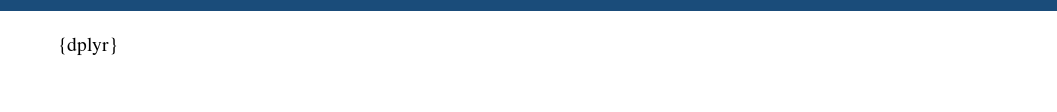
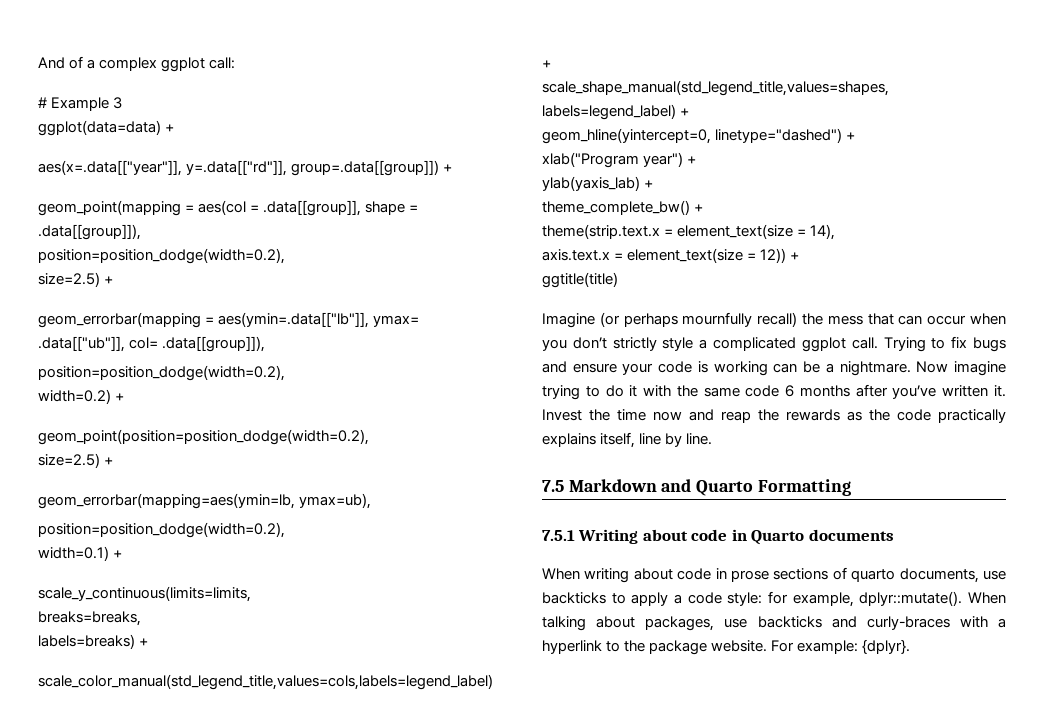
[58,37,118,56] {dplyr} -> [38,56,236,72] [38,97,123,111] [38,120,175,136] [38,160,453,176] [38,200,419,216] [38,224,141,240] [38,248,285,264] [38,272,114,287] [38,312,420,328] [38,336,266,352] [38,365,285,381] [38,389,125,404] [38,429,369,445] [38,453,114,468] [38,493,372,509] [38,522,285,538] [38,546,123,561] [38,586,251,602] [38,611,141,626] [38,634,149,649] [38,674,493,690] [542,60,551,68] [542,80,889,96] [542,104,690,120] [542,128,856,144] [542,152,697,168] [542,176,654,191] [542,200,704,215] [542,224,836,240] [542,248,800,263] [542,272,618,288] [542,312,1006,328] [542,336,1006,352] [542,361,1006,376] [542,384,1006,400] [542,409,1006,423] [542,432,713,448] [542,479,851,496] [542,529,894,545] [542,567,1006,583] [542,591,1006,607] [542,616,1006,631] [542,639,911,655] And of a complex ggplot call: // # Example 3 // ggplot(data=data) + // aes(x=.data[["year"]], y=.data[["rd"]], group=.data[[group]]) + // geom_point(mapping = aes(col = .data[[group]], shape = .data[[group]]), // position=position_dodge(width=0.2), // size=2.5) + // geom_errorbar(mapping = aes(ymin=.data[["lb"]], ymax= .data[["ub"]], col= .data[[group]]), // position=position_dodge(width=0.2), // width=0.2) + // geom_point(position=position_dodge(width=0.2), // size=2.5) + // geom_errorbar(mapping=aes(ymin=lb, ymax=ub), // position=position_dodge(width=0.2), // width=0.1) + // scale_y_continuous(limits=limits, // breaks=breaks, // labels=breaks) + // scale_color_manual(std_legend_title,values=cols,labels=legend_label) + // scale_shape_manual(std_legend_title,values=shapes, labels=legend_label) + // geom_hline(yintercept=0, linetype="dashed") + // xlab("Program year") + // ylab(yaxis_lab) + // theme_complete_bw() + // theme(strip.text.x = element_text(size = 14), // axis.text.x = element_text(size = 12)) + // ggtitle(title) // Imagine (or perhaps mournfully recall) the mess that can occur when you don’t strictly style a complicated ggplot call. Trying to fix bugs and ensure your code is working can be a nightmare. Now imagine trying to do it with the same code 6 months after you’ve written it. Invest the time now and reap the rewards as the code practically explains itself, line by line. // 7.5 Markdown and Quarto Formatting // 7.5.1 Writing about code in Quarto documents // When writing about code in prose sections of quarto documents, use backticks to apply a code style: for example, dplyr::mutate(). When talking about packages, use backticks and curly-braces with a hyperlink to the package website. For example: {dplyr}.

